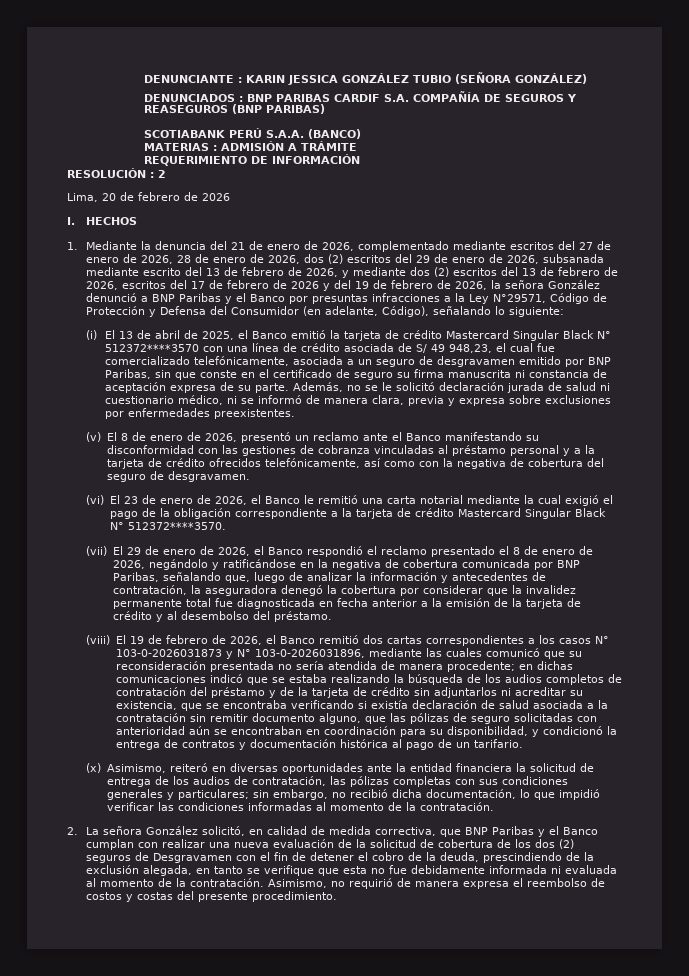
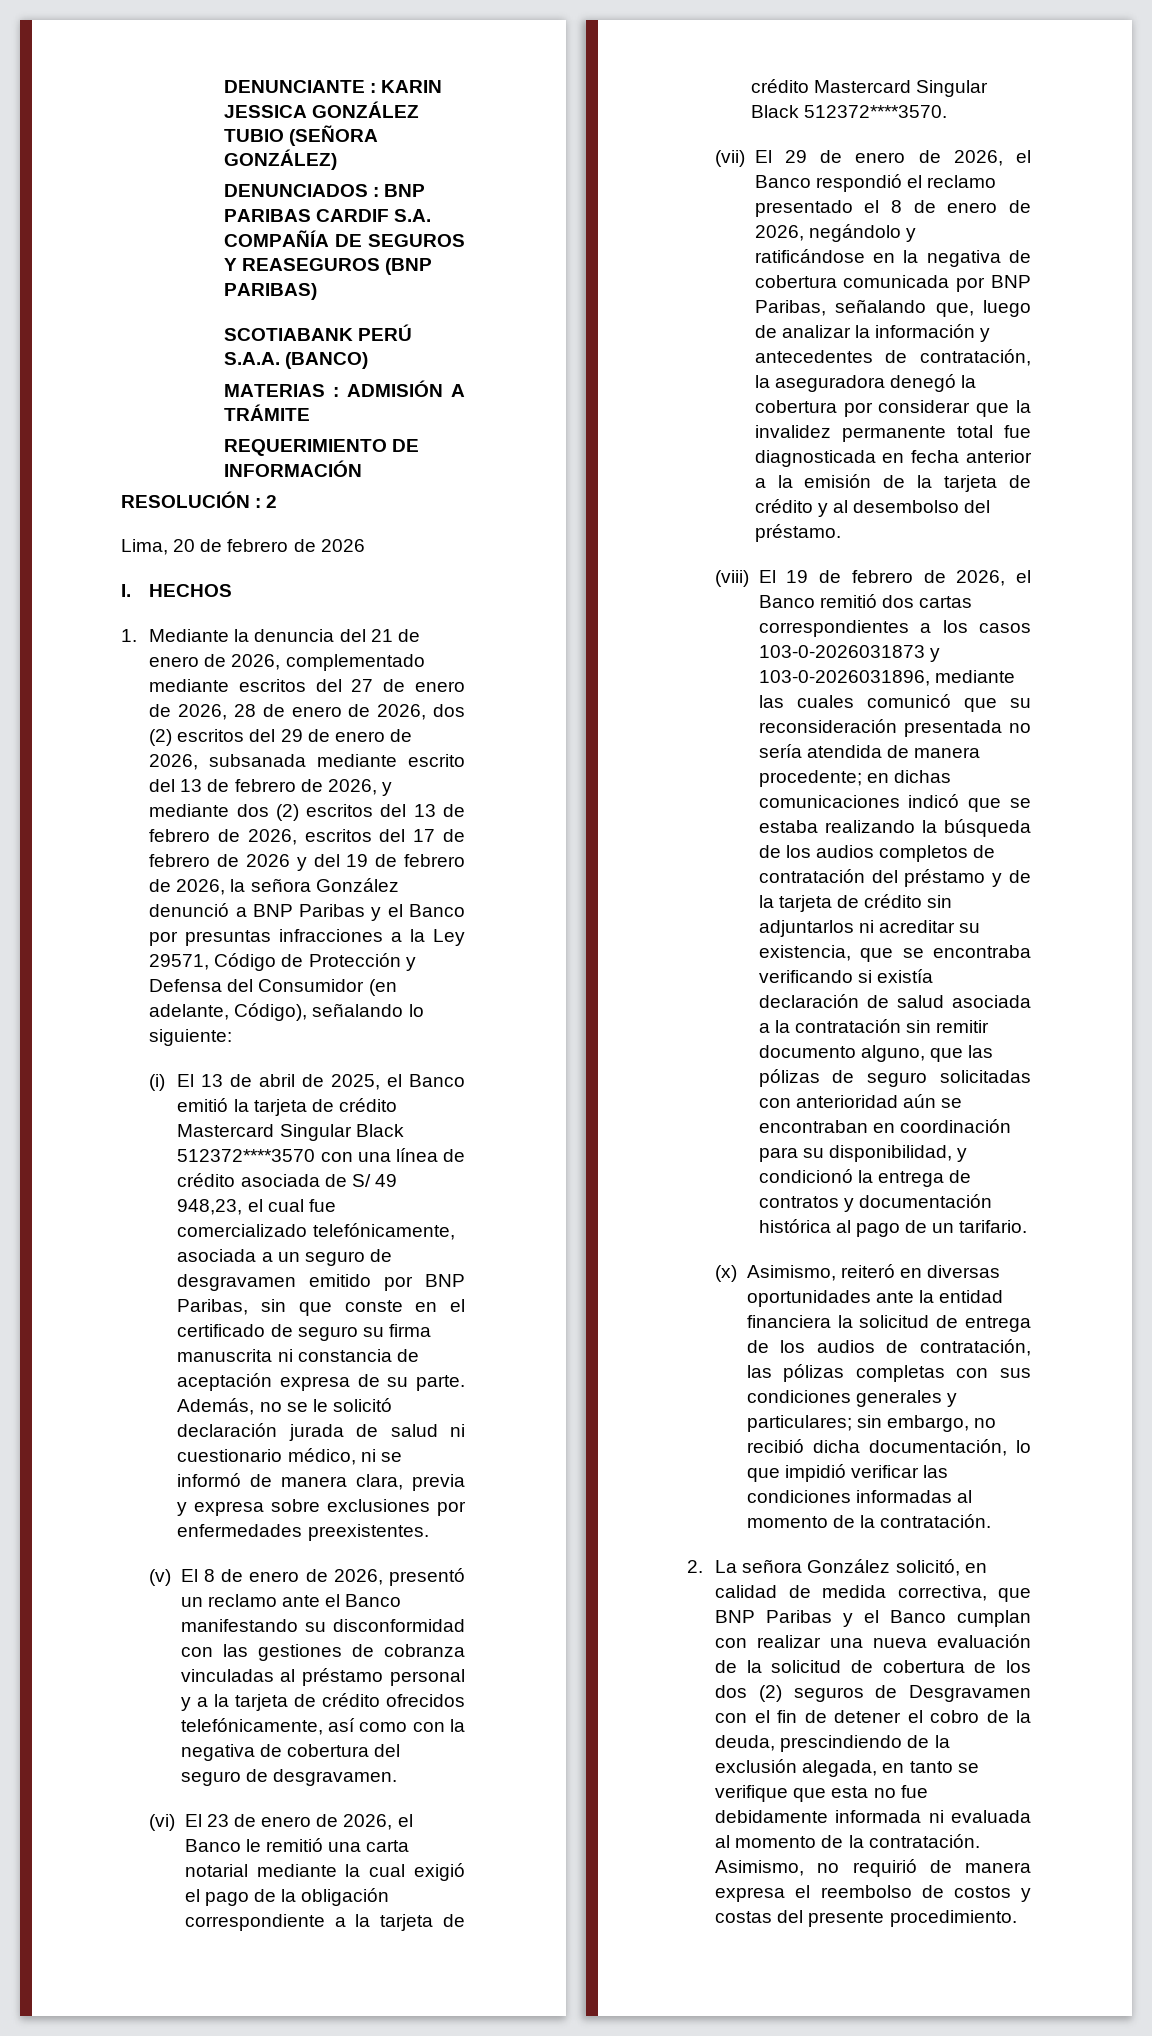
[493,294,547,303] N°29571, -> [149,954,210,970] 29571,
[597,331,612,339] N° -> (404, 1130) none
[109,522,124,530] N° -> (799, 111) none
[594,636,609,644] N° -> (1031, 628) none
[236,649,251,657] N° -> (940, 655) none

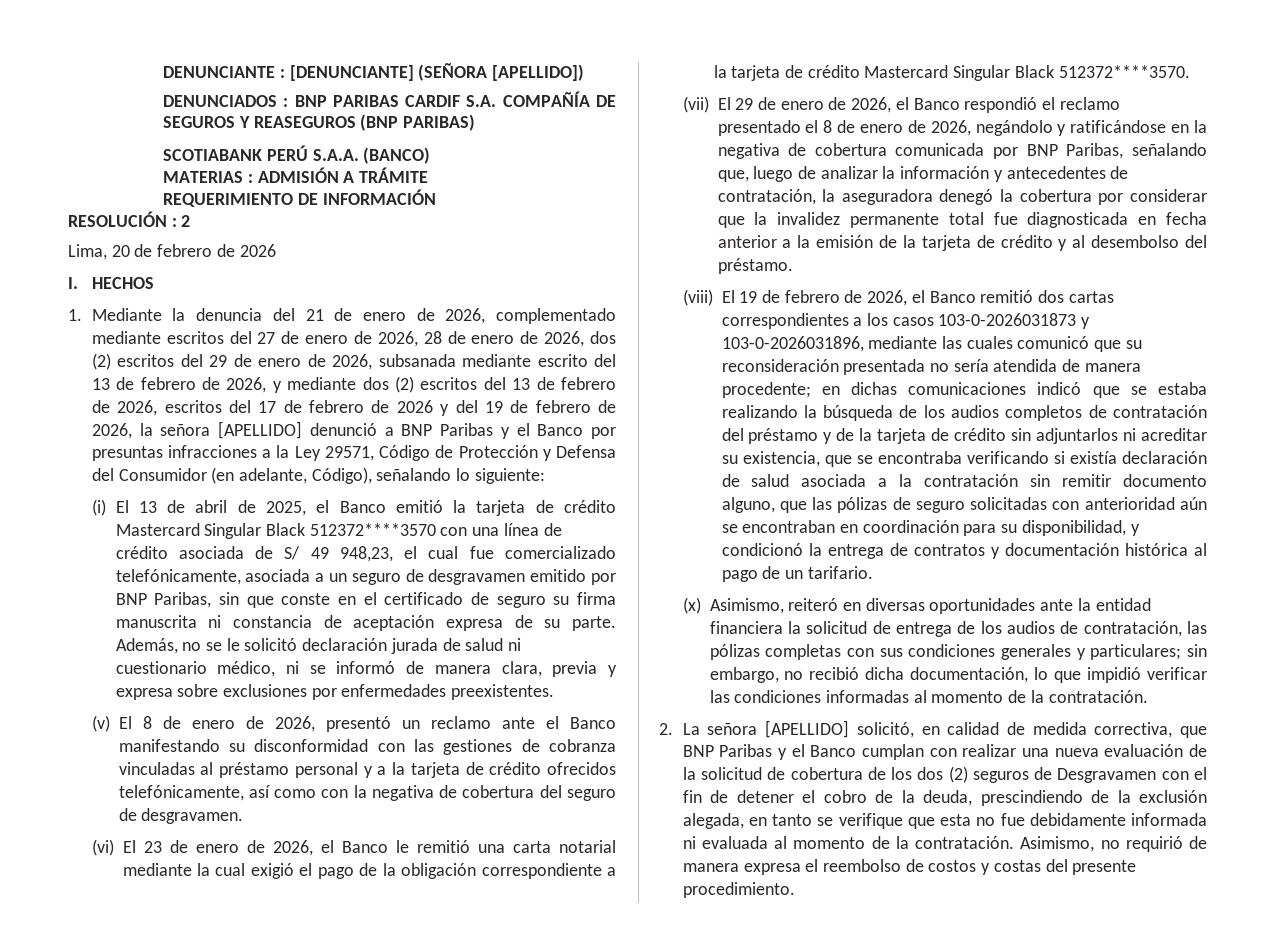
[381,80,443,93] [224,101,420,118] [224,125,379,146] [224,149,338,170] KARIN JESSICA GONZÁLEZ TUBIO (SEÑORA GONZÁLEZ) -> [289,63,585,81] [DENUNCIANTE] (SEÑORA [APELLIDO])
[315,878,399,892] González -> [218,421,303,439] [APELLIDO]
[807,1559,891,1573] González -> [765,720,850,738] [APELLIDO]

